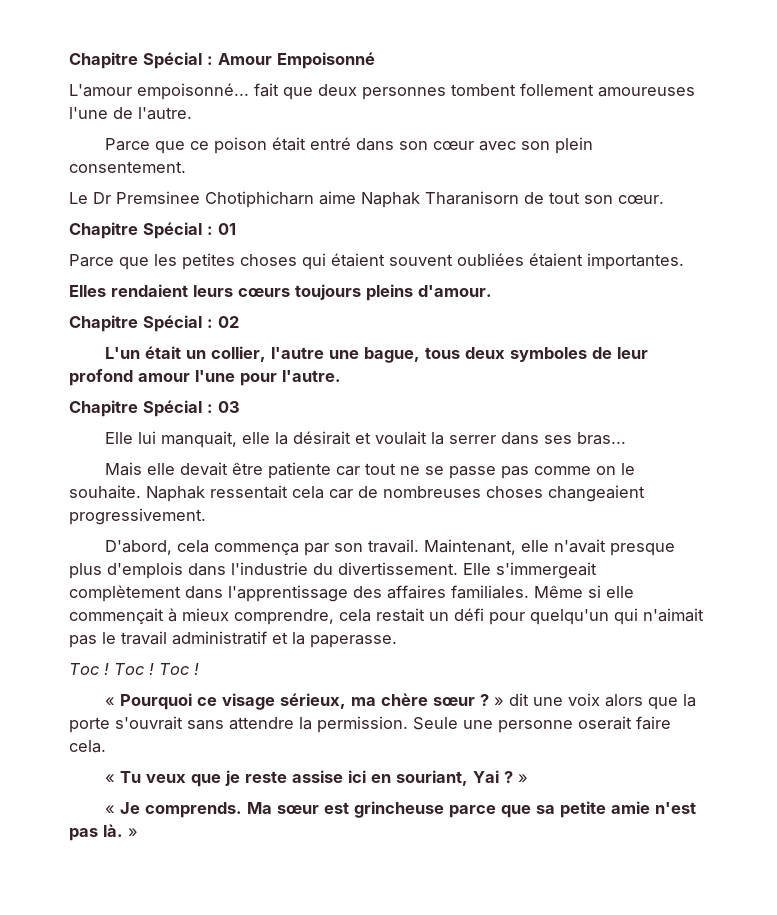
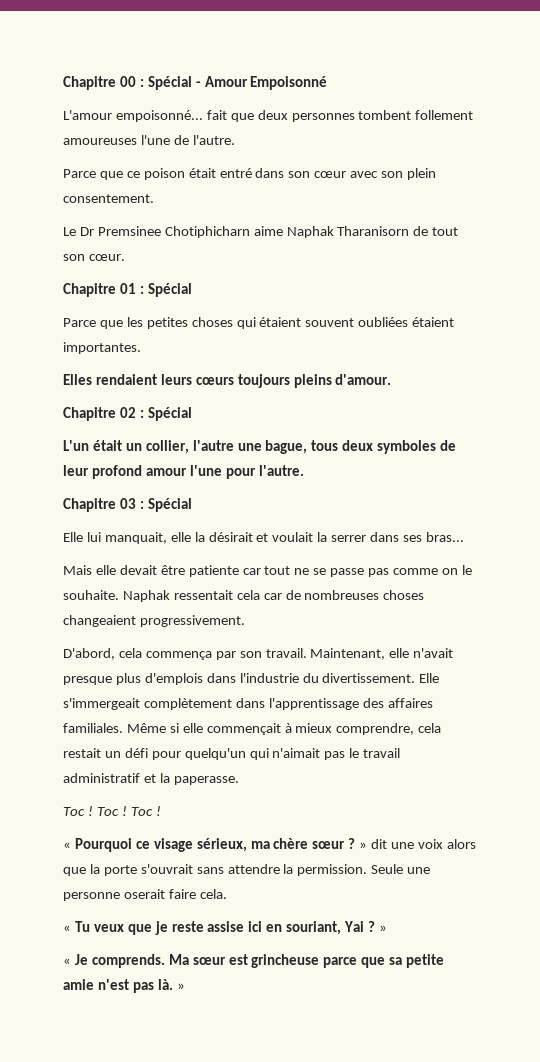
[69,52,213,69] Chapitre Spécial : -> [63,76,201,90] Chapitre 00 : Spécial -
[143,222,236,239] Spécial : 01 -> [119,283,192,297] 01 : Spécial
[143,315,239,332] Spécial : 02 -> [119,407,192,421] 02 : Spécial
[143,400,240,417] Spécial : 03 -> [119,498,192,512] 03 : Spécial

